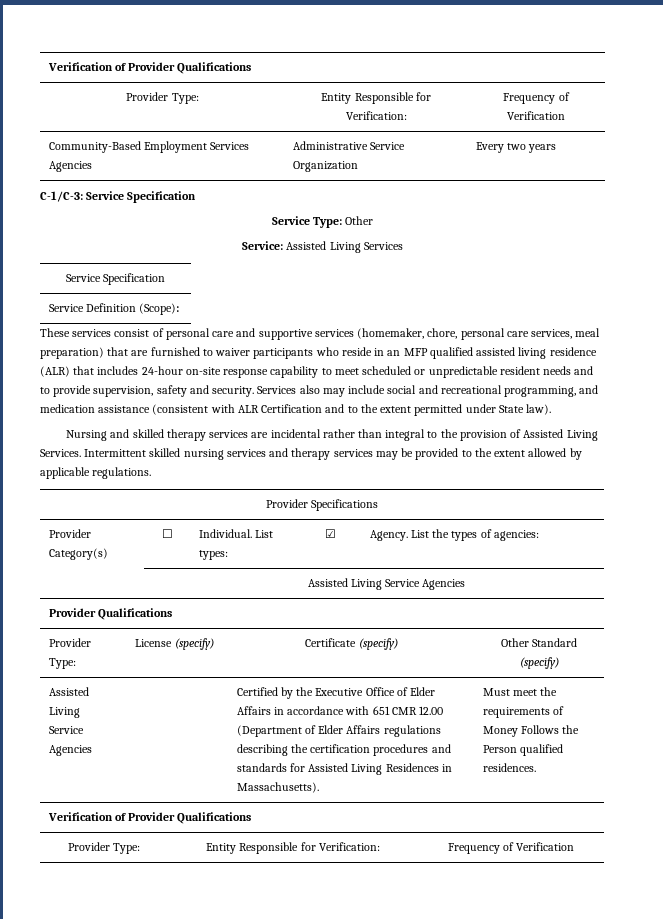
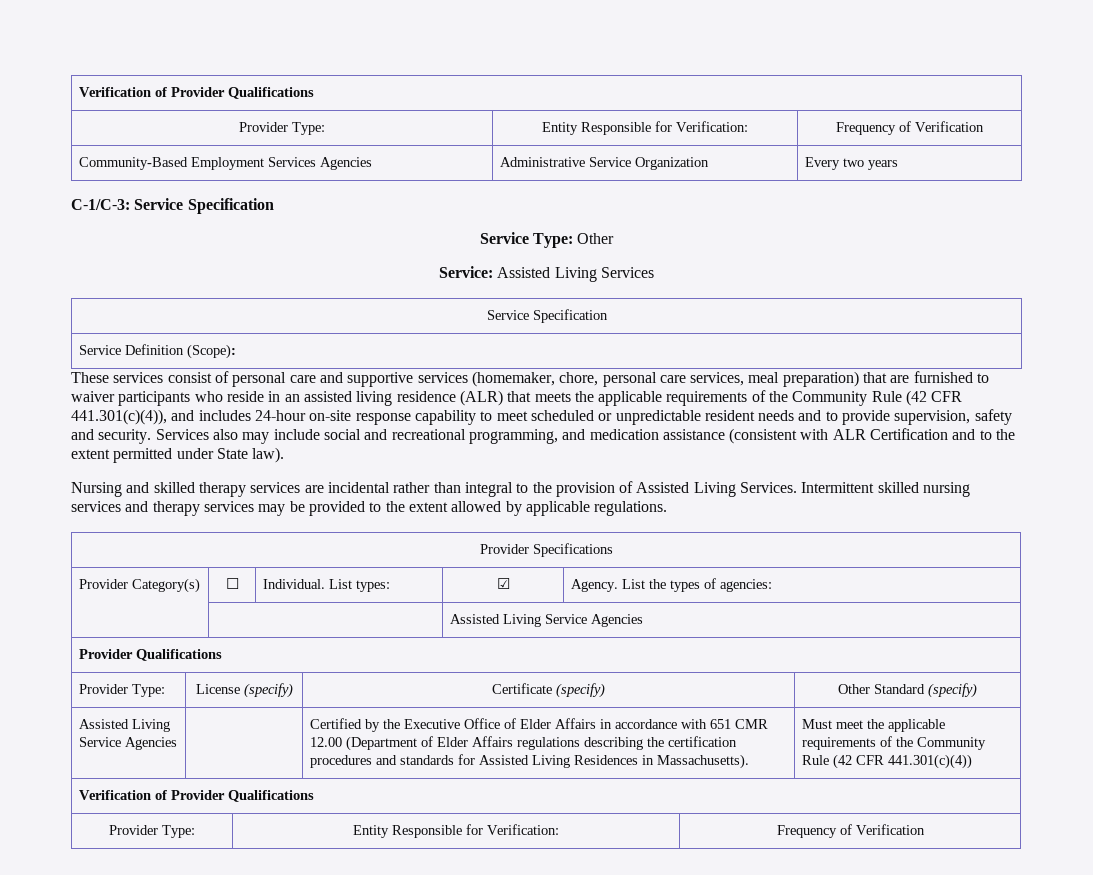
[403,347,473,359] MFP qualified -> (300, 398) none
(95, 370) none -> [534,390,963,406] [71,409,195,425] meets the applicable requirements of the Community Rule (42 CFR 441.301(c)(4)), and
[482,706,564,718] [482,725,580,737] [482,744,563,756] [482,763,536,772] requirements of Money Follows the Person qualified residences. -> [887,719,945,732] [801,736,986,750] [801,754,972,769] applicable requirements of the Community Rule (42 CFR 441.301(c)(4))

